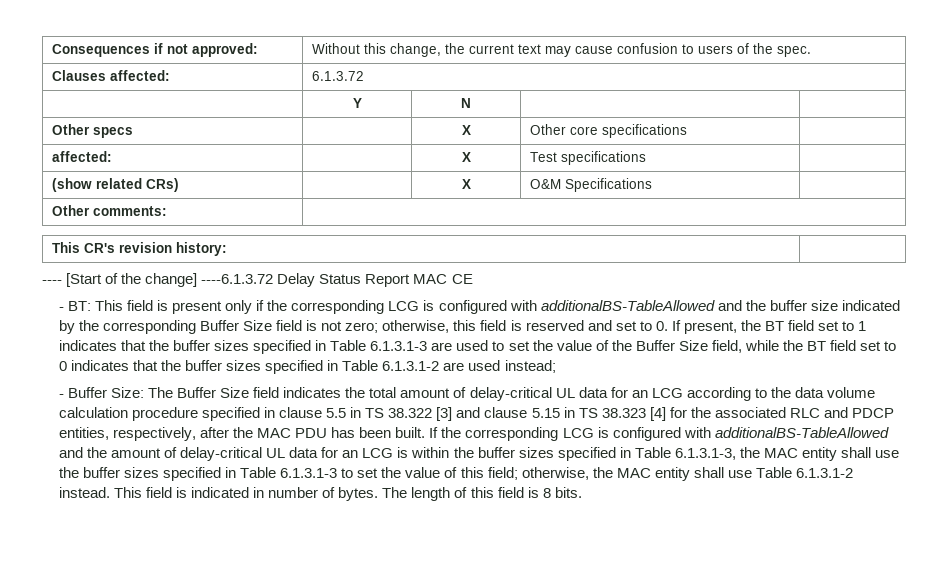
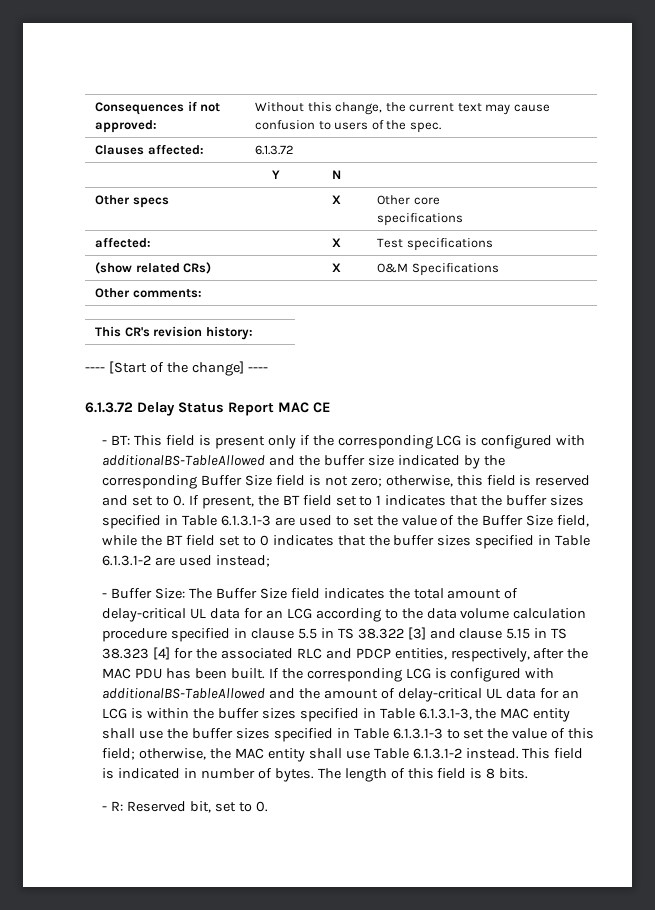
[201,274,274,284] ----6.1.3.72 -> [247,367,268,372] [85,402,133,413] ---- // 6.1.3.72
(582, 492) none -> [102,801,268,813] // - R: Reserved bit, set to 0.

